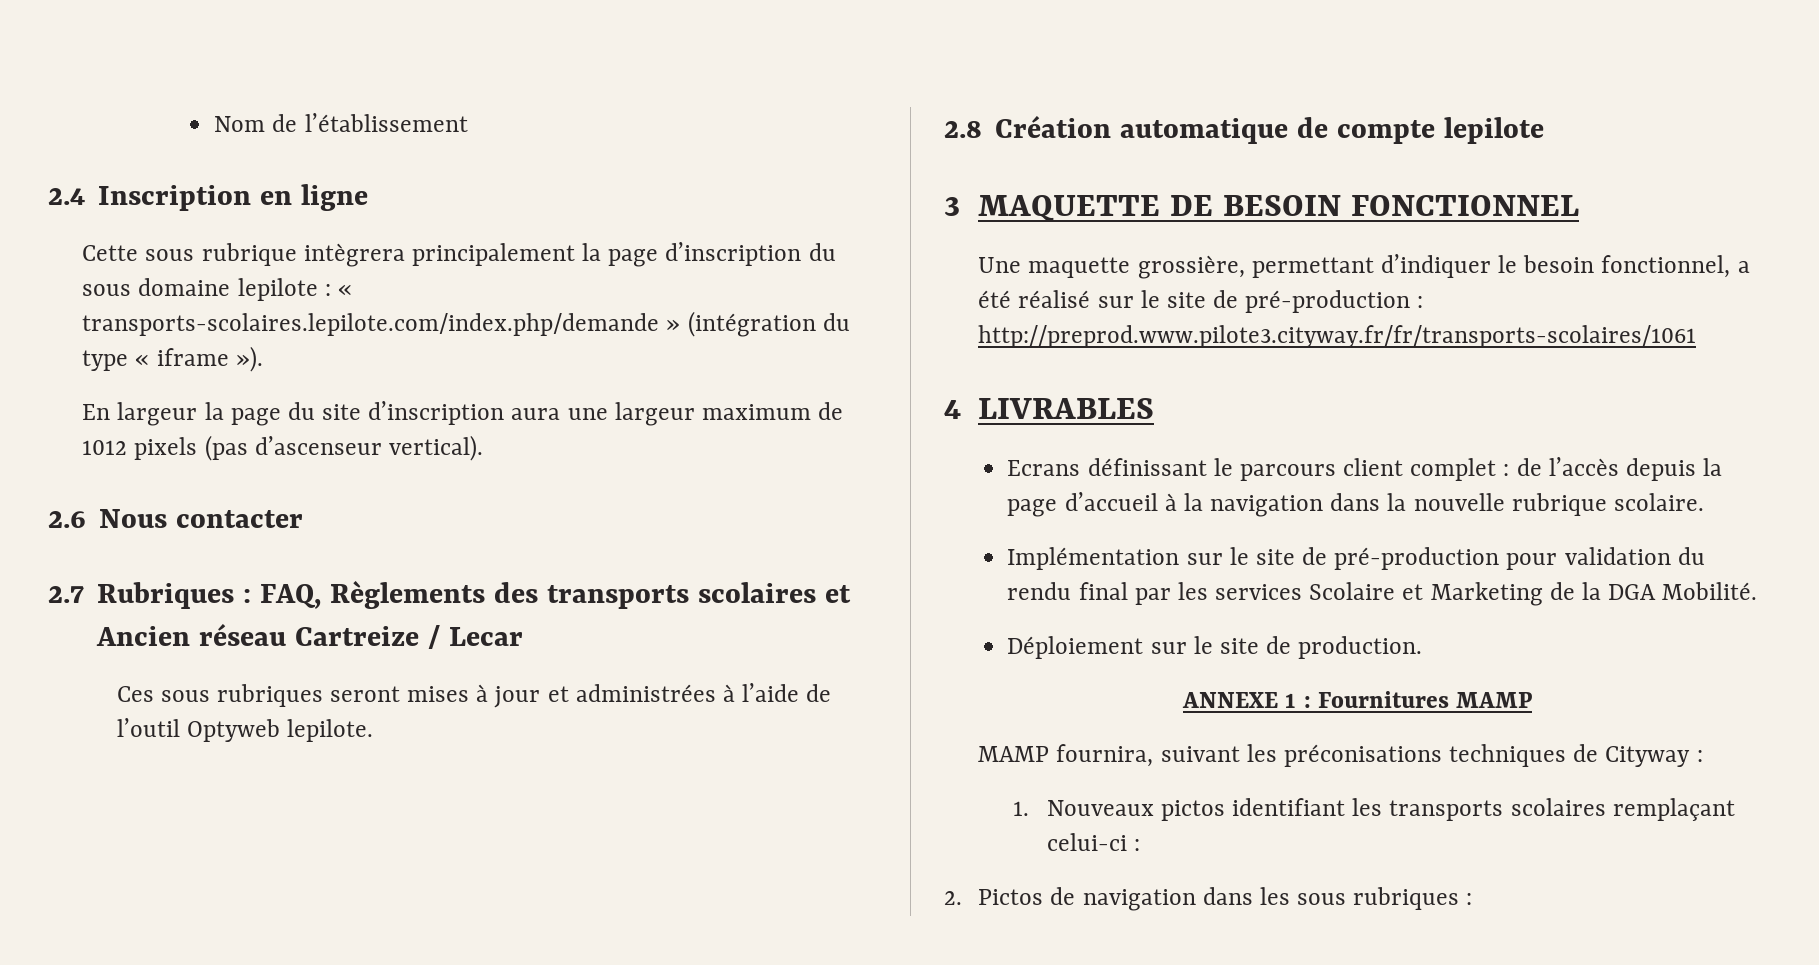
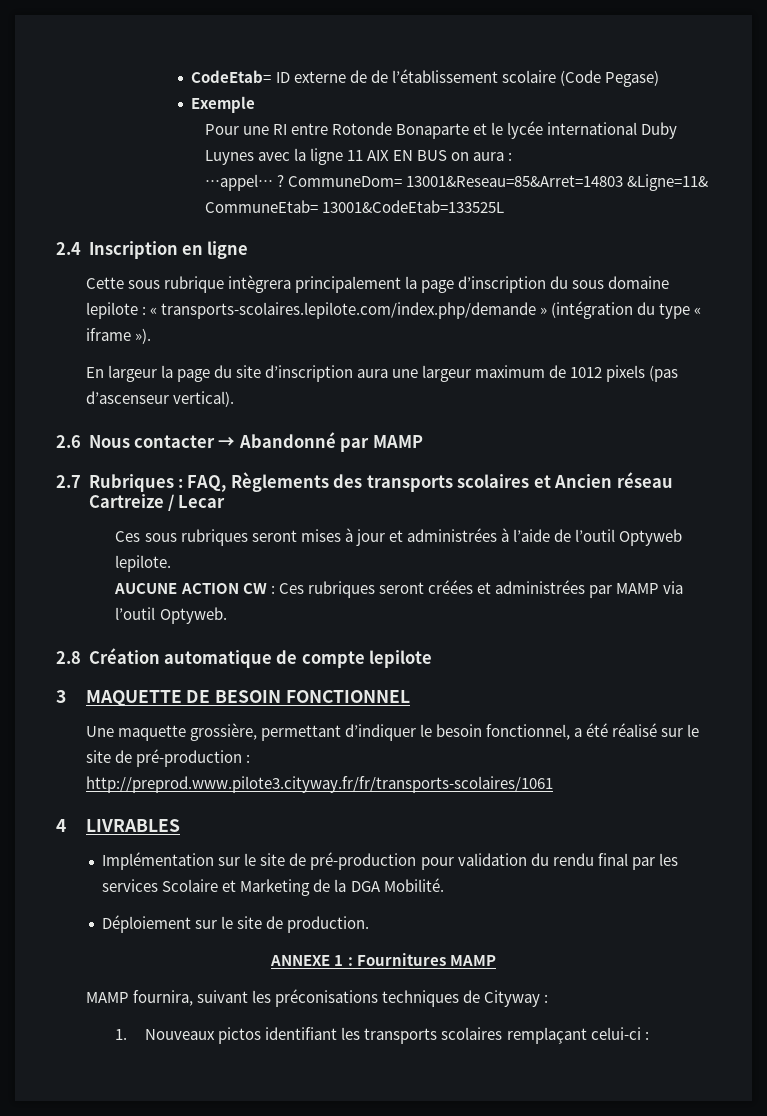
[214,113,468,132] Nom de l’établissement -> [191,69,659,87] [191,96,256,113] [204,121,678,139] [204,148,513,165] [204,174,708,191] [204,200,504,213] CodeEtab= ID externe de de l’établissement scolaire (Code Pegase) // Exemple // Pour une RI entre Rotonde Bonaparte et le lycée international Duby Luynes avec la ligne 11 AIX EN BUS on aura : // …appel… ? CommuneDom= 13001&Reseau=85&Arret=14803 &Ligne=11& CommuneEtab= 13001&CodeEtab=133525L
(304, 519) none -> [218,432,423,452] → Abandonné par MAMP
(373, 730) none -> [114,580,684,598] [115,607,227,624] // AUCUNE ACTION CW : Ces rubriques seront créées et administrées par MAMP via l’outil Optyweb.
[1007,457,1722,481] [1007,492,1704,517] // Ecrans définissant le parcours client complet : de l’accès depuis la page d’accueil à la navigation dans la nouvelle rubrique scolaire. -> (180, 825) none
[944,887,1473,911] // 2. Pictos de navigation dans les sous rubriques : -> (649, 1035) none

